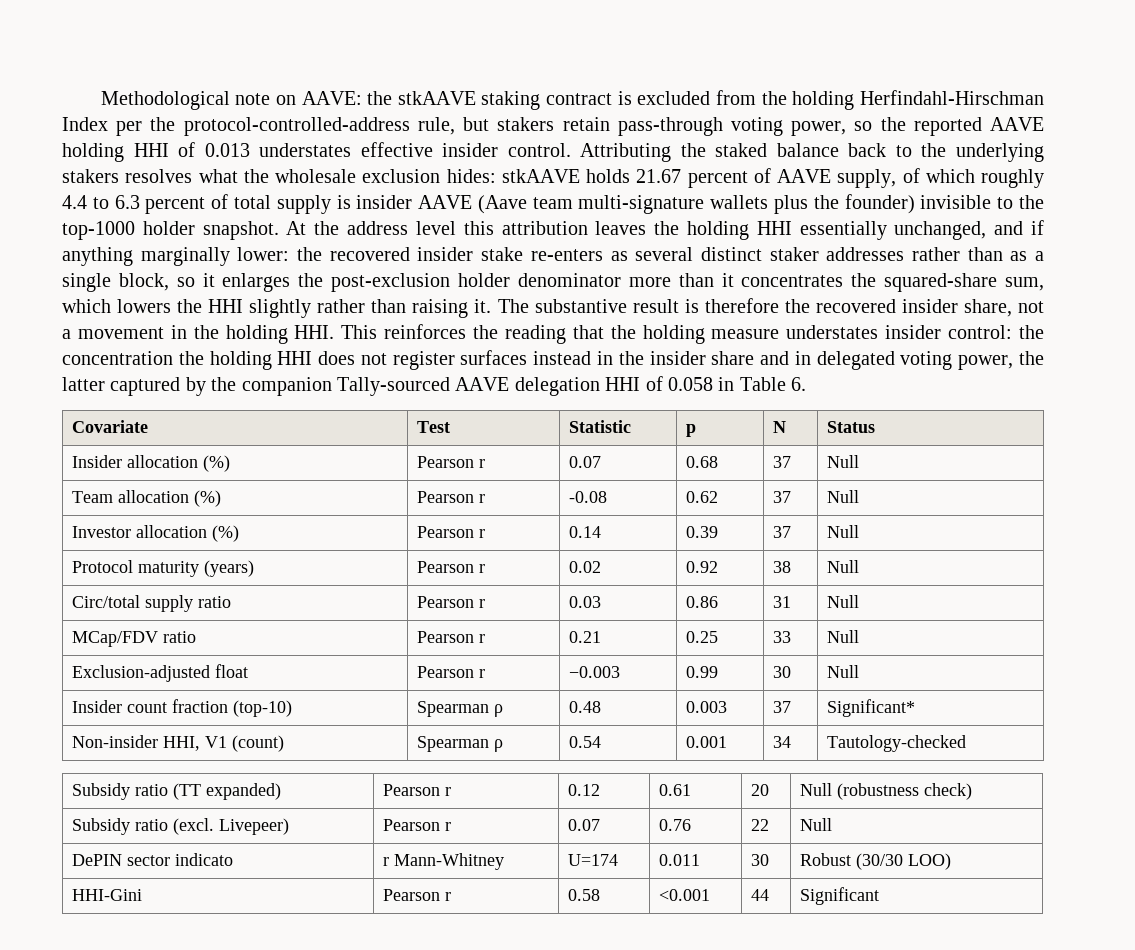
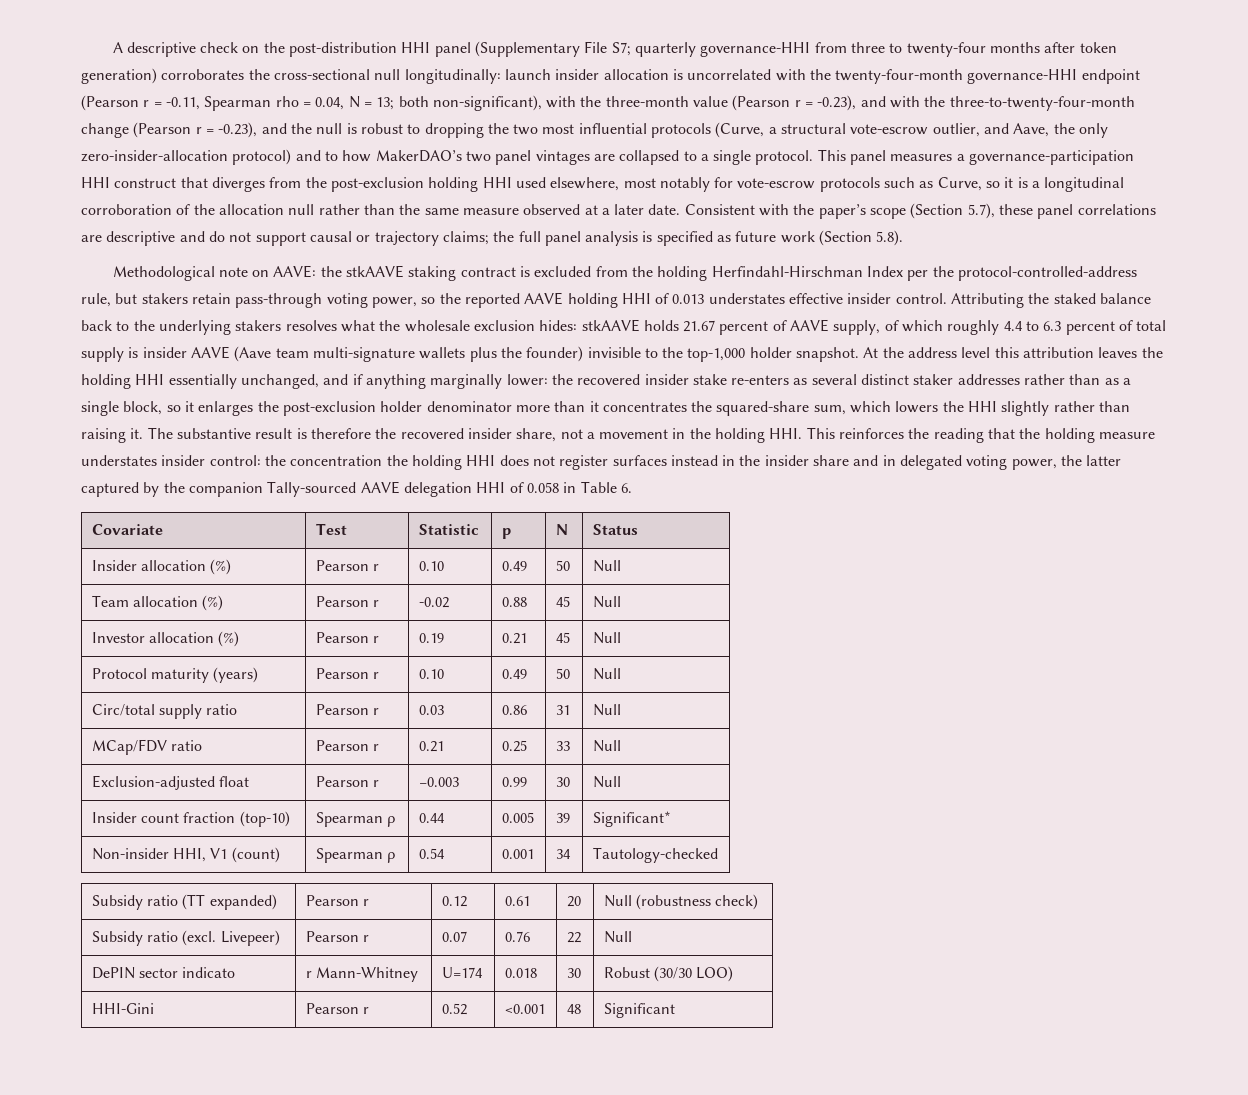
(100, 100) none -> [112,41,1117,57] [81,68,1140,84] [81,95,1135,111] [81,122,1109,138] [81,149,1135,165] [81,177,1125,192] [81,203,1156,219] [81,230,904,246] A descriptive check on the post-distribution HHI panel (Supplementary File S7; quarterly governance-HHI from three to twenty-four months after token generation) corroborates the cross-sectional null longitudinally: launch insider allocation is uncorrelated with the twenty-four-month governance-HHI endpoint (Pearson r = -0.11, Spearman rho = 0.04, N = 13; both non-significant), with the three-month value (Pearson r = -0.23), and with the three-to-twenty-four-month change (Pearson r = -0.23), and the null is robust to dropping the two most influential protocols (Curve, a structural vote-escrow outlier, and Aave, the only zero-insider-allocation protocol) and to how MakerDAO’s two panel vintages are collapsed to a single protocol. This panel measures a governance-participation HHI construct that diverges from the post-exclusion holding HHI used elsewhere, most notably for vote-escrow protocols such as Curve, so it is a longitudinal corroboration of the allocation null rather than the same measure observed at a later date. Consistent with the paper’s scope (Section 5.7), these panel correlations are descriptive and do not support causal or trajectory claims; the full panel analysis is specified as future work (Section 5.8). //
[62,221,135,240] top-1000 -> [687,348,746,362] top-1,000
[568,456,601,468] [685,456,718,468] [772,456,791,468] 0.07 | 0.68 | 37 -> [418,561,444,571] [501,561,527,571] [555,560,570,571] 0.10 | 0.49 | 50
[568,491,607,503] [685,491,718,503] [772,491,791,503] -0.08 | 0.62 | 37 -> [418,597,449,608] [501,597,527,607] [555,596,570,607] -0.02 | 0.88 | 45
[568,526,601,538] [685,526,718,538] [772,526,791,538] 0.14 | 0.39 | 37 -> [418,633,444,643] [501,633,527,644] [555,632,570,643] 0.19 | 0.21 | 45
[568,561,601,573] [685,561,718,573] [772,561,791,573] 0.02 | 0.92 | 38 -> [418,669,444,679] [501,669,527,679] [555,668,570,679] 0.10 | 0.49 | 50
[568,701,601,713] [685,701,727,713] [772,701,791,713] 0.48 | 0.003 | 37 -> [418,813,445,823] [501,812,534,823] [555,813,570,823] 0.44 | 0.005 | 39
[658,854,700,866] 0.011 -> [504,968,537,978] 0.018
[567,889,600,901] 0.58 -> [441,1003,467,1015] 0.52
[750,889,769,901] 44 -> [566,1004,581,1014] 48

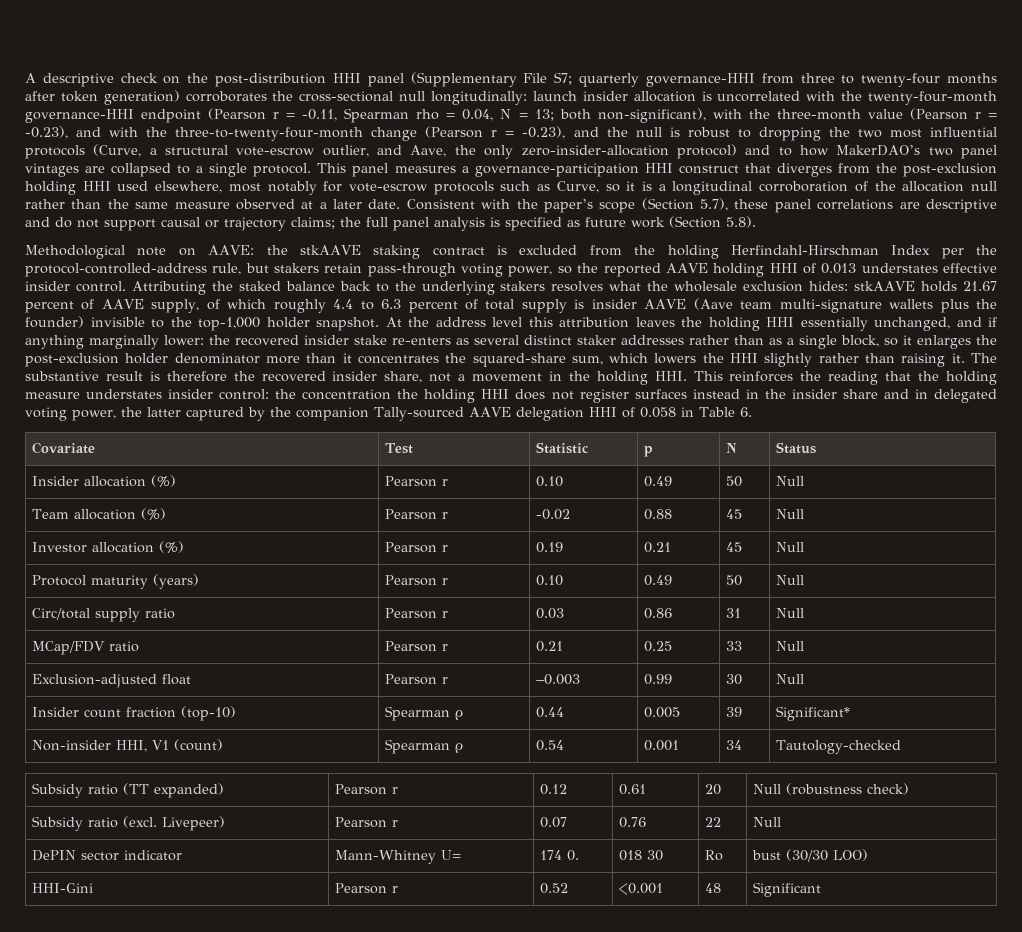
[182,967,236,978] [305,971,312,978] indicato | r -> [124,850,183,861] indicator |
[441,967,483,978] [504,968,537,978] [566,968,581,978] [603,967,650,978] | U=174 | 0.018 | 30 | Robust -> [441,850,462,860] [540,850,580,861] [619,850,664,861] [705,850,724,861] [752,850,782,860] U= | 174 0. | 018 30 | Ro | bust

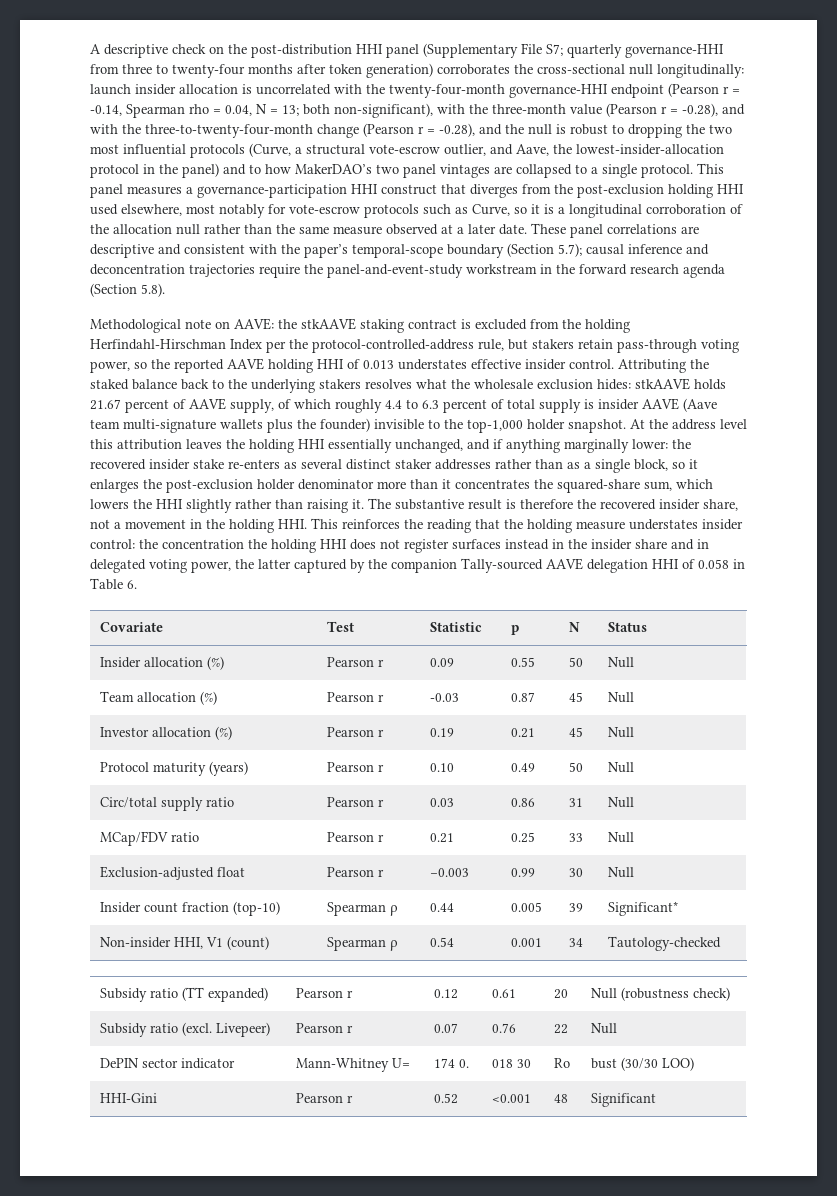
[302,109,338,121] -0.11, -> [90,105,122,116] -0.14,
[25,126,68,139] -0.23), -> [682,103,718,117] -0.28),
[522,126,566,139] -0.23), -> [439,123,475,137] -0.28),
[484,144,737,159] only zero-insider-allocation protocol) -> [576,144,724,155] [90,163,219,178] lowest-insider-allocation protocol in the panel)
[406,198,769,213] Consistent with the paper’s scope (Section 5.7), these -> [531,223,566,234] These
[55,217,665,231] do not support causal or trajectory claims; the full panel analysis is specified as future work -> [184,243,709,258] [90,264,725,278] consistent with the paper’s temporal-scope boundary (Section 5.7); causal inference and deconcentration trajectories require the panel-and-event-study workstream in the forward research agenda
[536,476,564,487] [644,476,673,487] 0.10 | 0.49 -> [429,658,454,667] [510,657,535,667] 0.09 | 0.55
[536,509,571,520] [644,509,673,520] -0.02 | 0.88 -> [429,693,459,702] [510,692,535,702] -0.03 | 0.87

